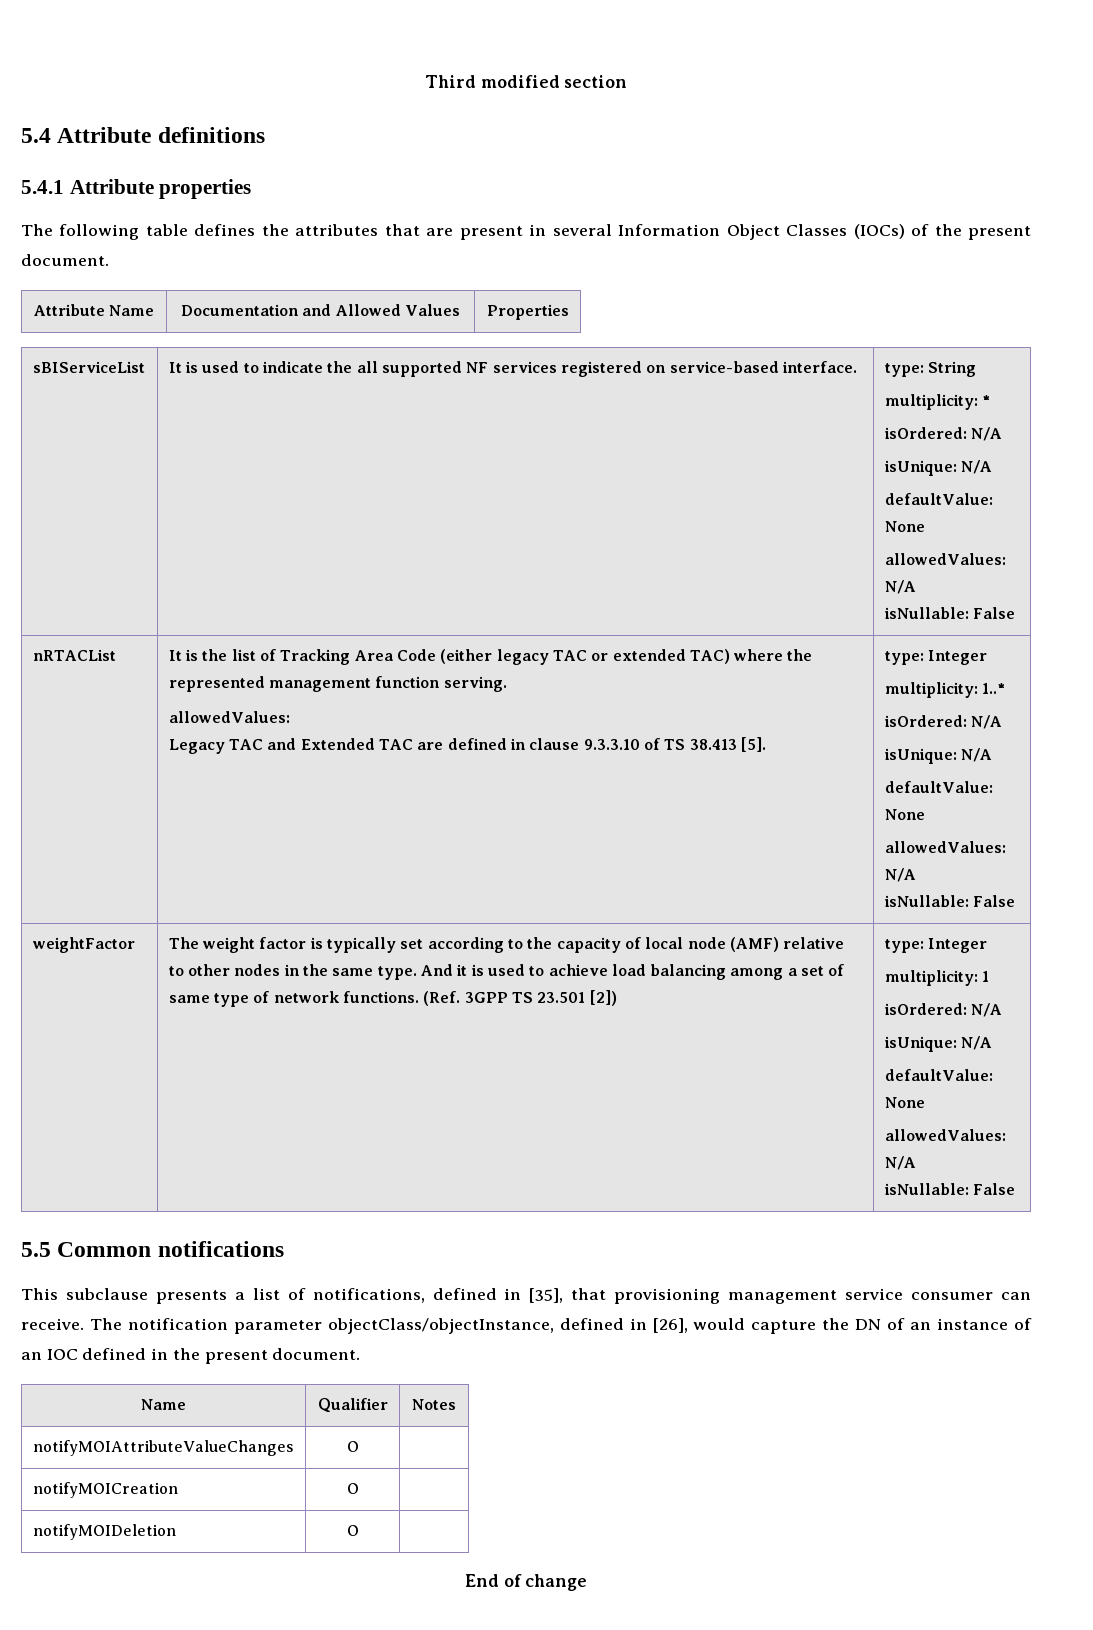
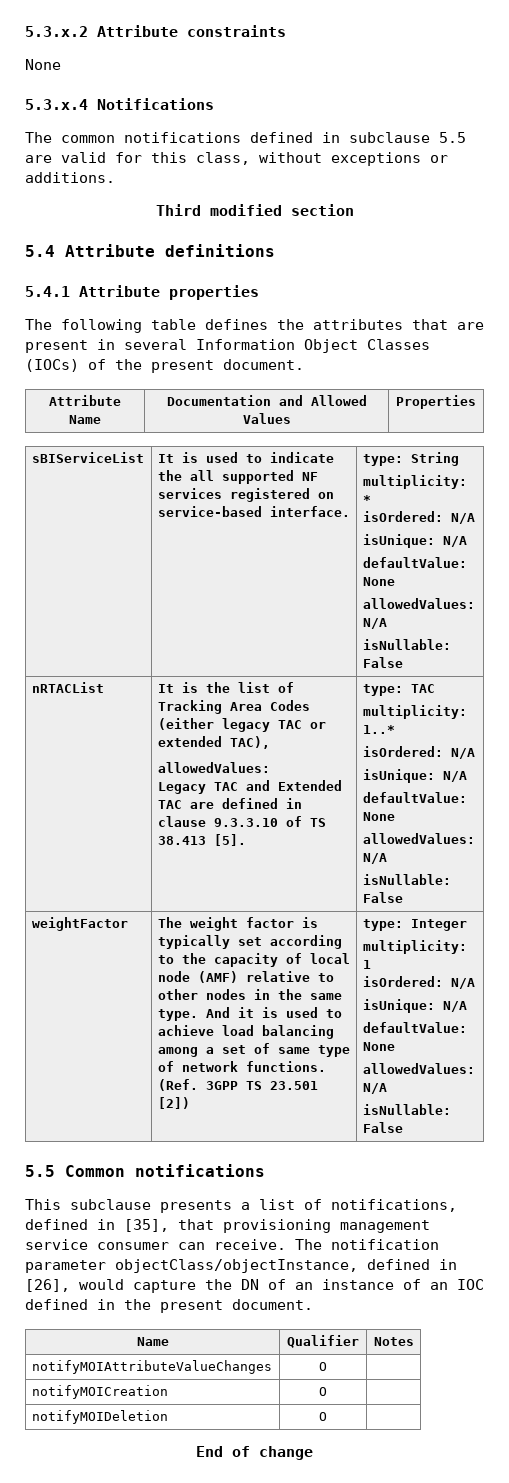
(424, 81) none -> [25,25,286,37] [25,59,61,70] [25,98,214,110] [25,132,466,143] [25,152,448,166] [25,172,115,183] 5.3.x.2 Attribute constraints // None // 5.3.x.4 Notifications // The common notifications defined in subclause 5.5 are valid for this class, without exceptions or additions. //
[396,649,436,661] Code -> [269,700,310,711] Codes
[689,649,813,664] [168,676,507,692] TAC) where the represented management function serving. -> [229,736,270,749] TAC),
[928,650,988,665] Integer -> [410,684,435,693] TAC

